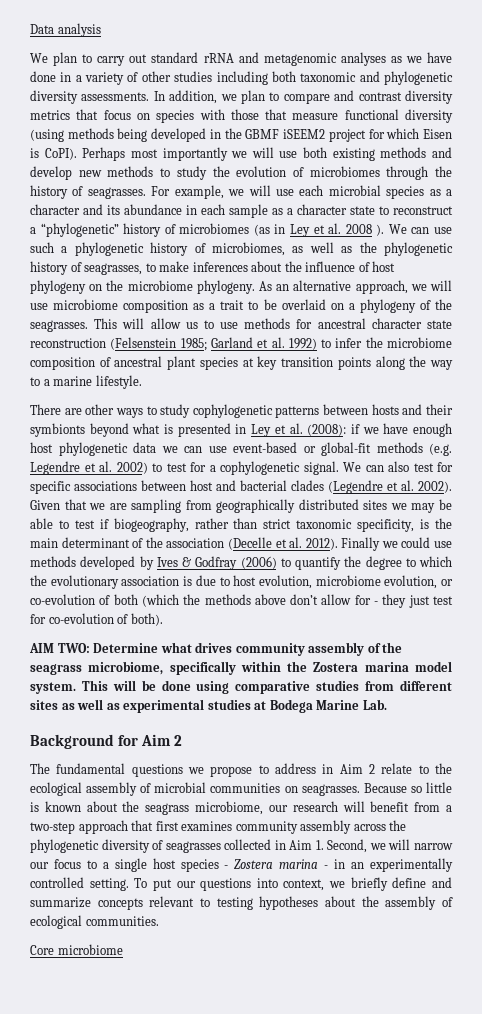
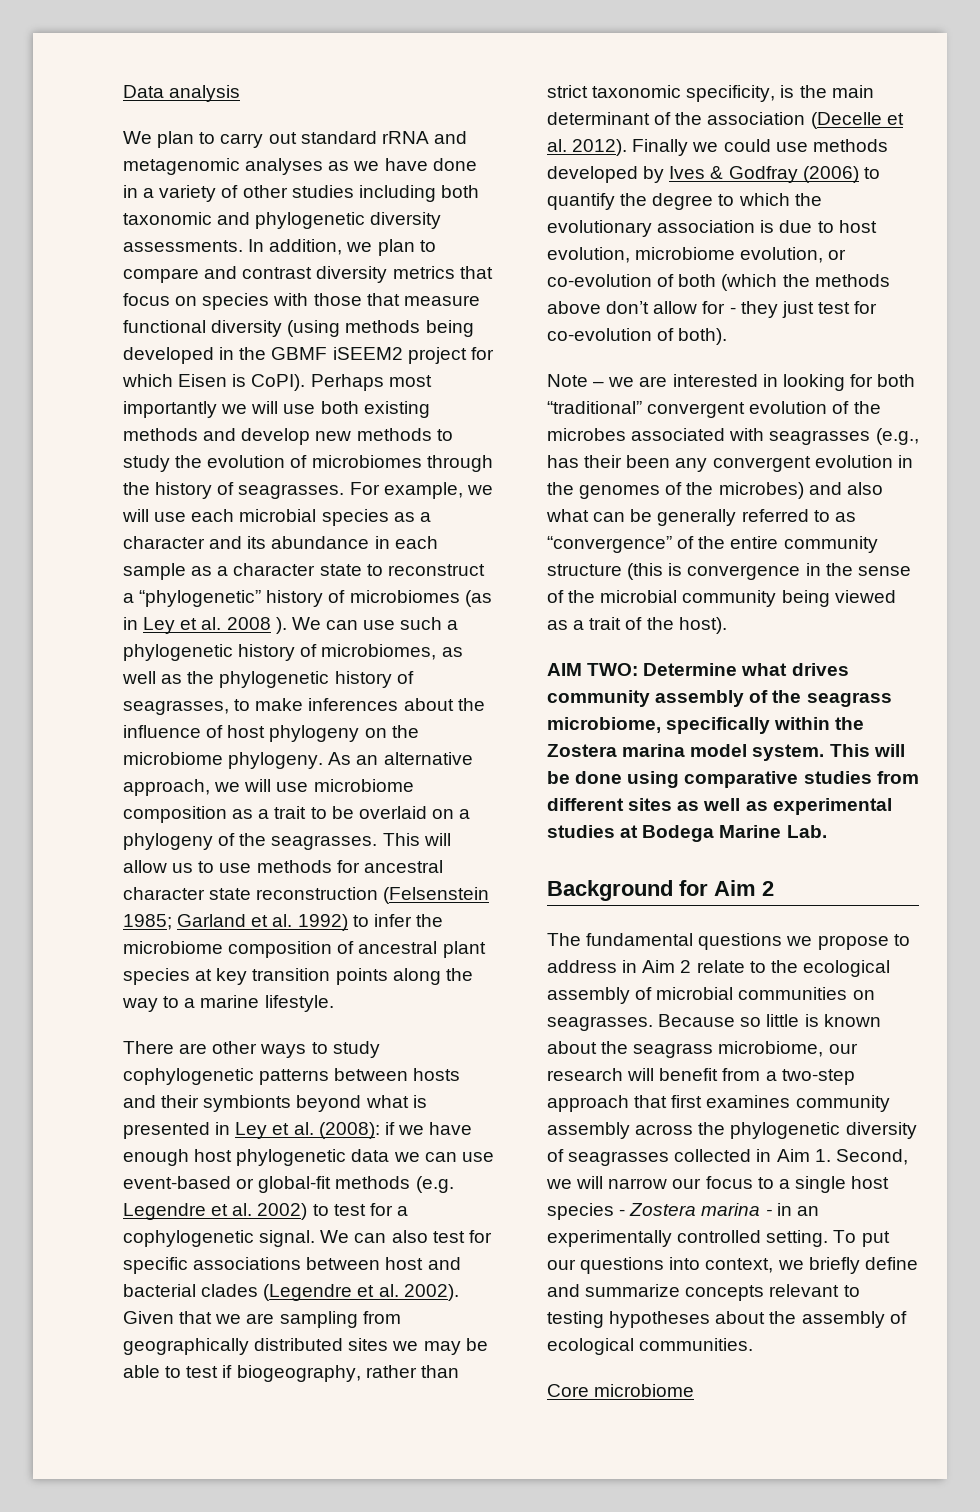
(163, 619) none -> [547,374,916,391] [547,401,881,418] [547,428,919,445] [547,455,913,472] [547,482,883,499] [546,509,856,526] [547,536,878,553] [547,563,911,580] [547,590,896,607] [547,617,727,634] // Note – we are interested in looking for both “traditional” convergent evolution of the microbes associated with seagrasses (e.g., has their been any convergent evolution in the genomes of the microbes) and also what can be generally referred to as “convergence” of the entire community structure (this is convergence in the sense of the microbial community being viewed as a trait of the host).

